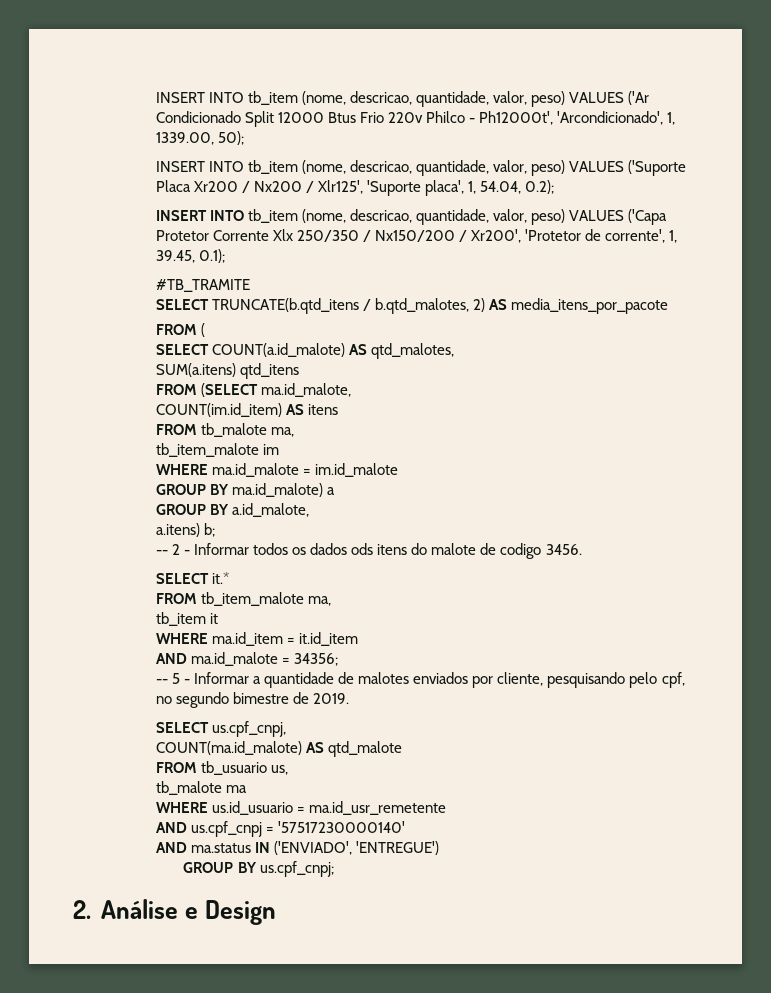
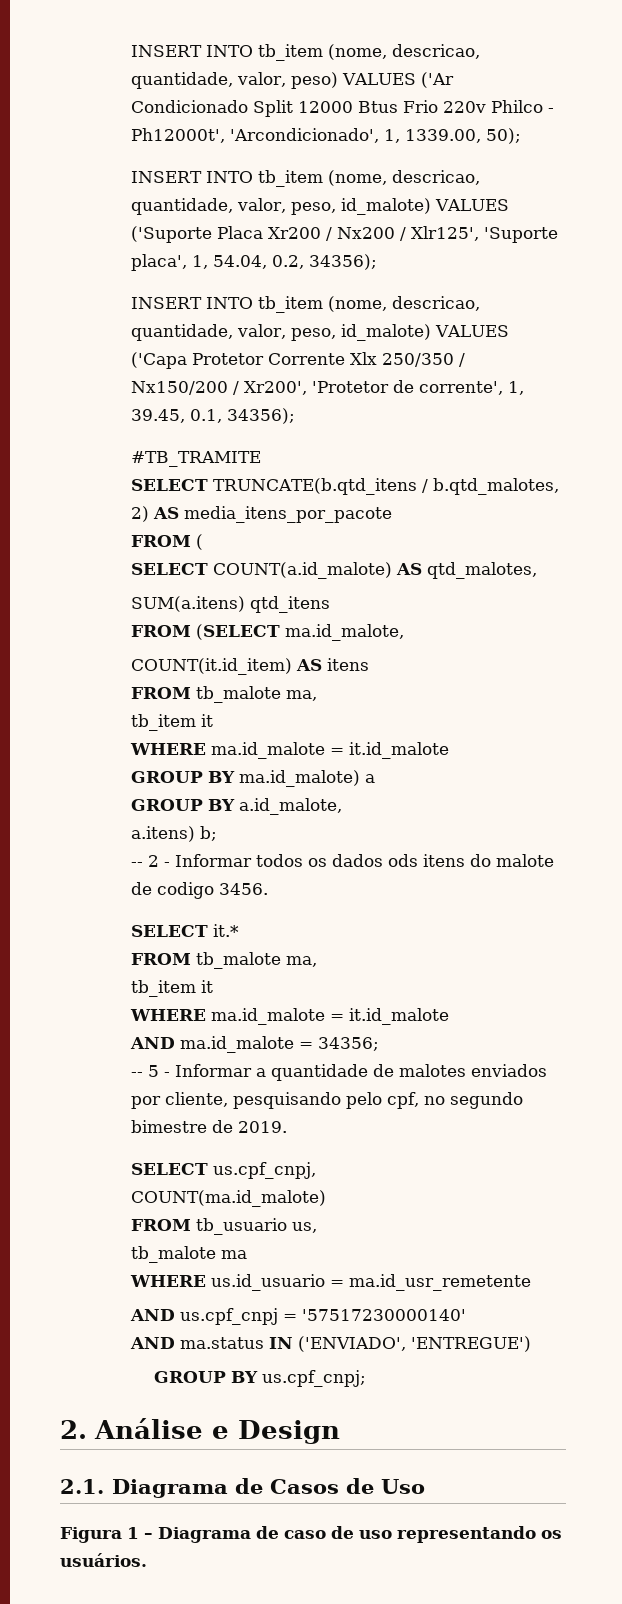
[531,160,566,176] peso) -> [290,198,431,215] peso, id_malote)
[525,180,555,194] [155,209,566,225] 0.2); // INSERT INTO tb_item (nome, descricao, quantidade, valor, peso) -> [271,254,377,270] [130,296,480,313] [130,324,431,341] 0.2, 34356); // INSERT INTO tb_item (nome, descricao, quantidade, valor, peso, id_malote)
[198,249,225,263] 0.1); -> [189,408,295,424] 0.1, 34356);
[155,403,282,417] COUNT(im.id_item) -> [130,658,292,675] COUNT(it.id_item)
[155,443,279,457] [155,463,398,477] tb_item_malote im // WHERE ma.id_malote = im.id_malote -> [130,714,213,731] [129,742,449,759] tb_item it // WHERE ma.id_malote = it.id_malote
[200,592,331,606] [155,612,218,626] [155,632,358,646] tb_item_malote ma, // tb_item it // WHERE ma.id_item = it.id_item -> [195,952,317,969] [130,980,213,997] [129,1008,449,1025] tb_malote ma, // tb_item it // WHERE ma.id_malote = it.id_malote
[305,741,402,757] AS qtd_malote -> (326, 1198) none
(276, 912) none -> [60,1478,426,1498] [60,1526,562,1543] [60,1553,147,1567] // 2.1. Diagrama de Casos de Uso // Figura 1 – Diagrama de caso de uso representando os usuários.

